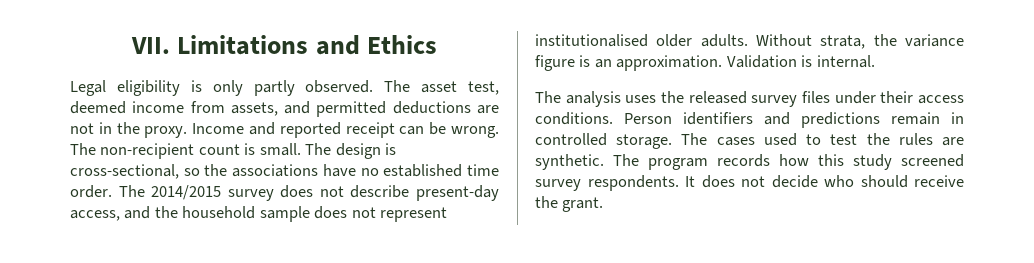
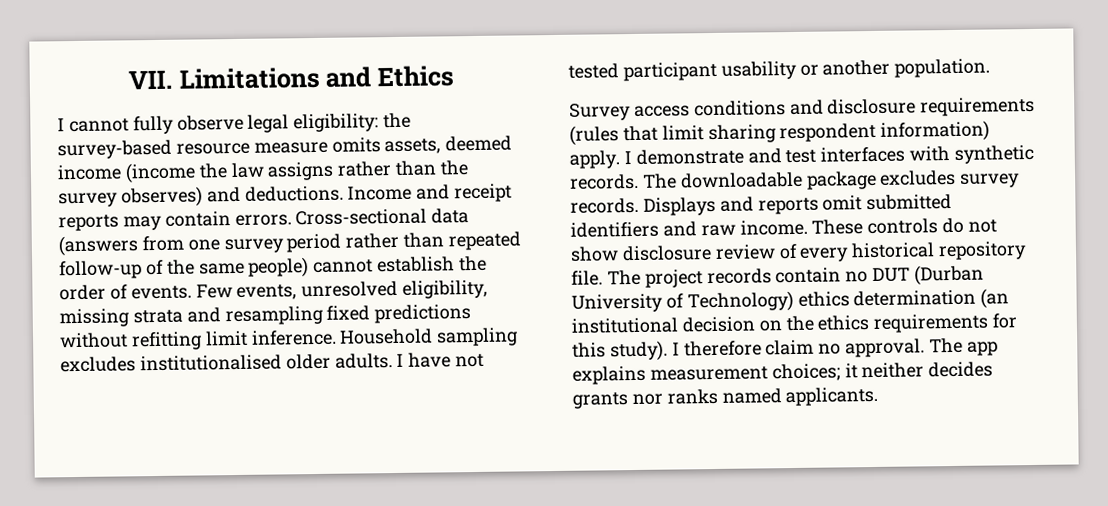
[70,80,499,96] [70,101,499,117] [70,122,500,138] [70,143,397,159] [70,164,500,179] [70,185,499,201] [70,206,448,222] [535,34,964,49] [535,55,875,71] [535,91,964,107] [535,112,964,128] [535,133,964,149] [535,154,964,170] [535,175,964,191] [535,196,604,212] Legal eligibility is only partly observed. The asset test, deemed income from assets, and permitted deductions are not in the proxy. Income and reported receipt can be wrong. The non-recipient count is small. The design is cross-sectional, so the associations have no established time order. The 2014/2015 survey does not describe present-day access, and the household sample does not represent institutionalised older adults. Without strata, the variance figure is an approximation. Validation is internal. // The analysis uses the released survey files under their access conditions. Person identifiers and predictions remain in controlled storage. The cases used to test the rules are synthetic. The program records how this study screened survey respondents. It does not decide who should receive the grant. -> [57,112,412,135] [57,135,513,160] [57,160,470,184] [58,183,513,208] [58,208,470,232] [58,231,522,257] [59,255,488,280] [59,279,489,301] [59,304,472,328] [59,327,519,351] [60,352,485,373] [568,58,991,82] [569,96,1036,121] [569,120,991,146] [569,144,1035,169] [570,169,1021,190] [570,193,953,216] [570,217,998,238] [570,241,1028,262] [571,264,985,288] [571,288,1010,313] [571,313,1018,334] [572,337,998,362] [572,361,994,385] [572,386,879,409] I cannot fully observe legal eligibility: the survey-based resource measure omits assets, deemed income (income the law assigns rather than the survey observes) and deductions. Income and receipt reports may contain errors. Cross-sectional data (answers from one survey period rather than repeated follow-up of the same people) cannot establish the order of events. Few events, unresolved eligibility, missing strata and resampling fixed predictions without refitting limit inference. Household sampling excludes institutionalised older adults. I have not tested participant usability or another population. // Survey access conditions and disclosure requirements (rules that limit sharing respondent information) apply. I demonstrate and test interfaces with synthetic records. The downloadable package excludes survey records. Displays and reports omit submitted identifiers and raw income. These controls do not show disclosure review of every historical repository file. The project records contain no DUT (Durban University of Technology) ethics determination (an institutional decision on the ethics requirements for this study). I therefore claim no approval. The app explains measurement choices; it neither decides grants nor ranks named applicants.

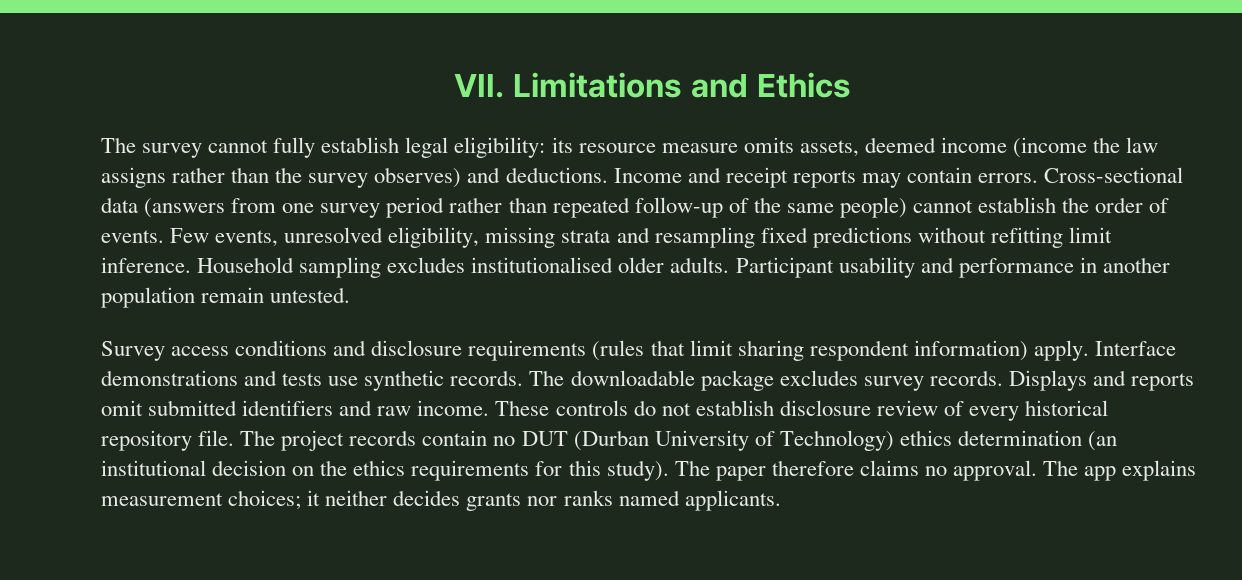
[57,118,65,132] I -> [101,137,203,158] The survey
[176,114,244,131] observe -> [321,137,400,153] establish
[383,112,412,129] [57,139,172,160] the survey-based -> [551,137,573,153] its
[396,352,485,368] [568,58,991,82] I have not tested participant usability or another population. -> [735,257,1170,278] [101,287,351,308] Participant usability and performance in another population remain untested.
[623,146,951,165] I demonstrate and test interfaces with -> [1094,341,1176,356] [101,370,359,386] Interface demonstrations and tests use
[570,246,619,262] show -> [695,400,774,416] establish
[671,339,815,357] I therefore claim -> [674,460,919,481] The paper therefore claims

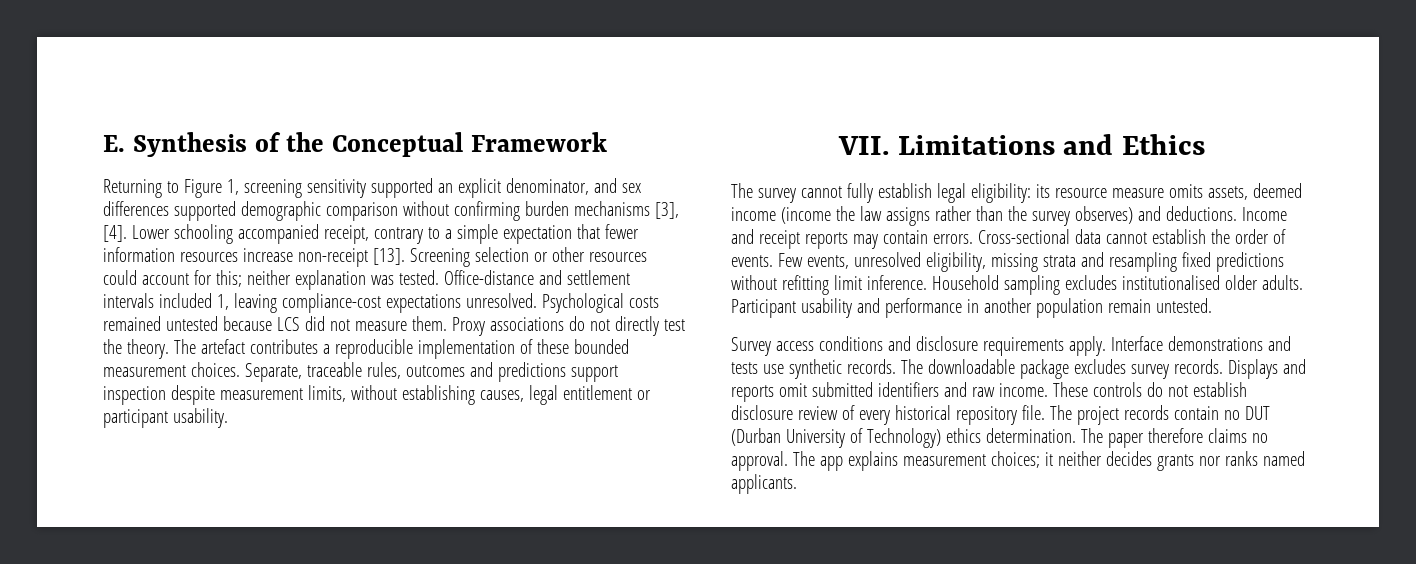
(454, 86) none -> [103,132,608,157] [103,178,641,198] [103,201,679,221] [103,224,639,244] [103,247,647,267] [103,270,630,290] [103,293,659,313] [103,316,685,336] [103,339,629,359] [103,362,618,382] [103,385,651,405] [103,408,228,428] E. Synthesis of the Conceptual Framework // Returning to Figure 1, screening sensitivity supported an explicit denominator, and sex differences supported demographic comparison without confirming burden mechanisms [3], [4]. Lower schooling accompanied receipt, contrary to a simple expectation that fewer information resources increase non-receipt [13]. Screening selection or other resources could account for this; neither explanation was tested. Office-distance and settlement intervals included 1, leaving compliance-cost expectations unresolved. Psychological costs remained untested because LCS did not measure them. Proxy associations do not directly test the theory. The artefact contributes a reproducible implementation of these bounded measurement choices. Separate, traceable rules, outcomes and predictions support inspection despite measurement limits, without establishing causes, legal entitlement or participant usability. //
[144,197,907,218] (answers from one survey period rather than repeated follow-up of the same people) -> (1101, 236) none
[592,340,1028,361] (rules that limit sharing respondent information) -> (1064, 346) none
[957,430,1118,451] [101,460,669,481] determination (an institutional decision on the ethics requirements for this study). -> [985,428,1076,443] determination.

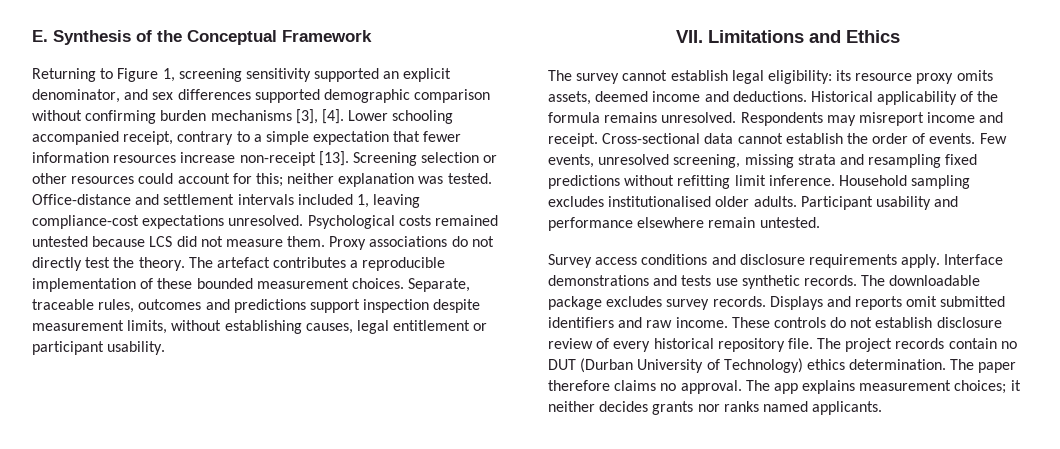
[846,183,873,203] fully -> (668, 75) none
[1111,188,1164,198] measure -> [916,73,954,84] proxy
[780,206,1287,226] [731,229,973,249] (income the law assigns rather than the survey observes) and deductions. Income and receipt reports may contain errors. -> [704,91,999,105] [548,112,1004,126] [548,133,598,147] and deductions. Historical applicability of the formula remains unresolved. Respondents may misreport income and receipt.
[925,252,986,272] eligibility, -> [673,154,741,168] screening,
[966,298,1103,318] in another population -> [637,217,705,228] elsewhere

